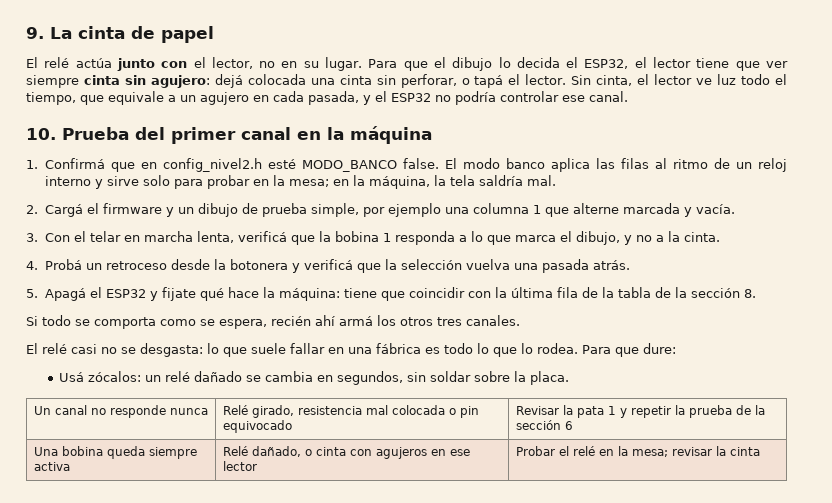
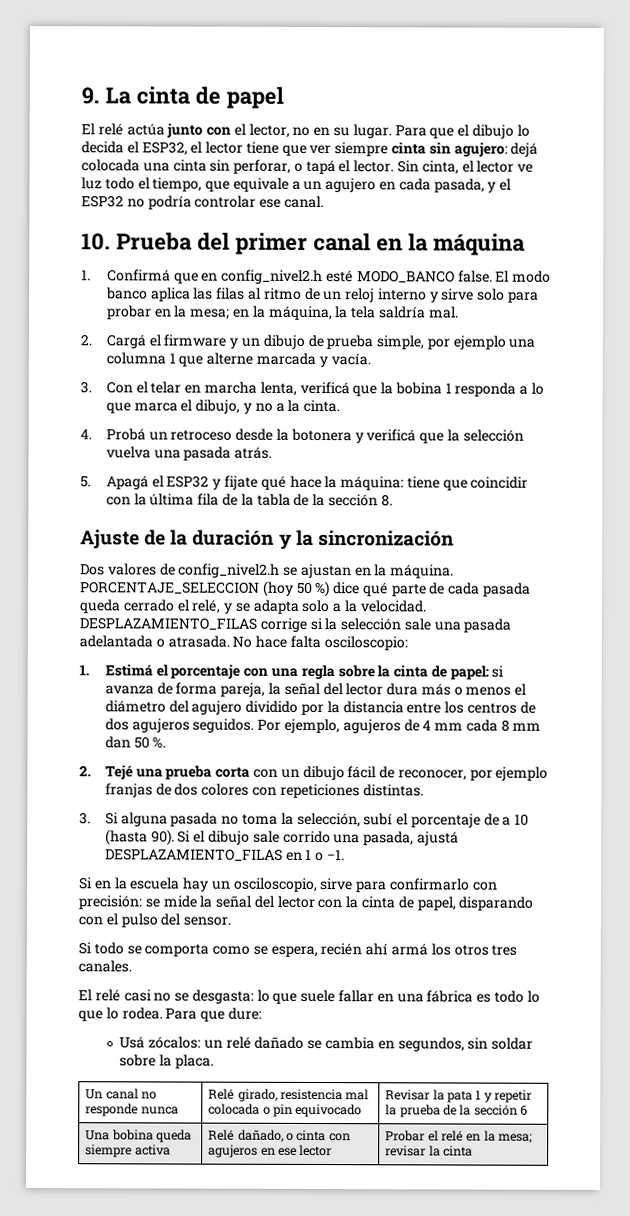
(757, 293) none -> [80,529,454,550] [80,563,455,579] [80,580,532,598] [79,599,427,614] [79,617,512,633] [79,635,408,651] [79,664,505,680] [104,682,527,697] [104,700,536,716] [104,718,542,734] [104,736,167,749] [79,765,549,781] [104,783,424,799] [79,812,530,828] [104,829,459,846] [104,848,345,862] [79,877,498,893] [78,895,534,911] [78,913,232,928] // Ajuste de la duración y la sincronización // Dos valores de config_nivel2.h se ajustan en la máquina. PORCENTAJE_SELECCION (hoy 50 %) dice qué parte de cada pasada queda cerrado el relé, y se adapta solo a la velocidad. DESPLAZAMIENTO_FILAS corrige si la selección sale una pasada adelantada o atrasada. No hace falta osciloscopio: // 1. Estimá el porcentaje con una regla sobre la cinta de papel: si avanza de forma pareja, la señal del lector dura más o menos el diámetro del agujero dividido por la distancia entre los centros de dos agujeros seguidos. Por ejemplo, agujeros de 4 mm cada 8 mm dan 50 %. // 2. Tejé una prueba corta con un dibujo fácil de reconocer, por ejemplo franjas de dos colores con repeticiones distintas. // 3. Si alguna pasada no toma la selección, subí el porcentaje de a 10 (hasta 90). Si el dibujo sale corrido una pasada, ajustá DESPLAZAMIENTO_FILAS en 1 o −1. // Si en la escuela hay un osciloscopio, sirve para confirmarlo con precisión: se mide la señal del lector con la cinta de papel, disparando con el pulso del sensor.

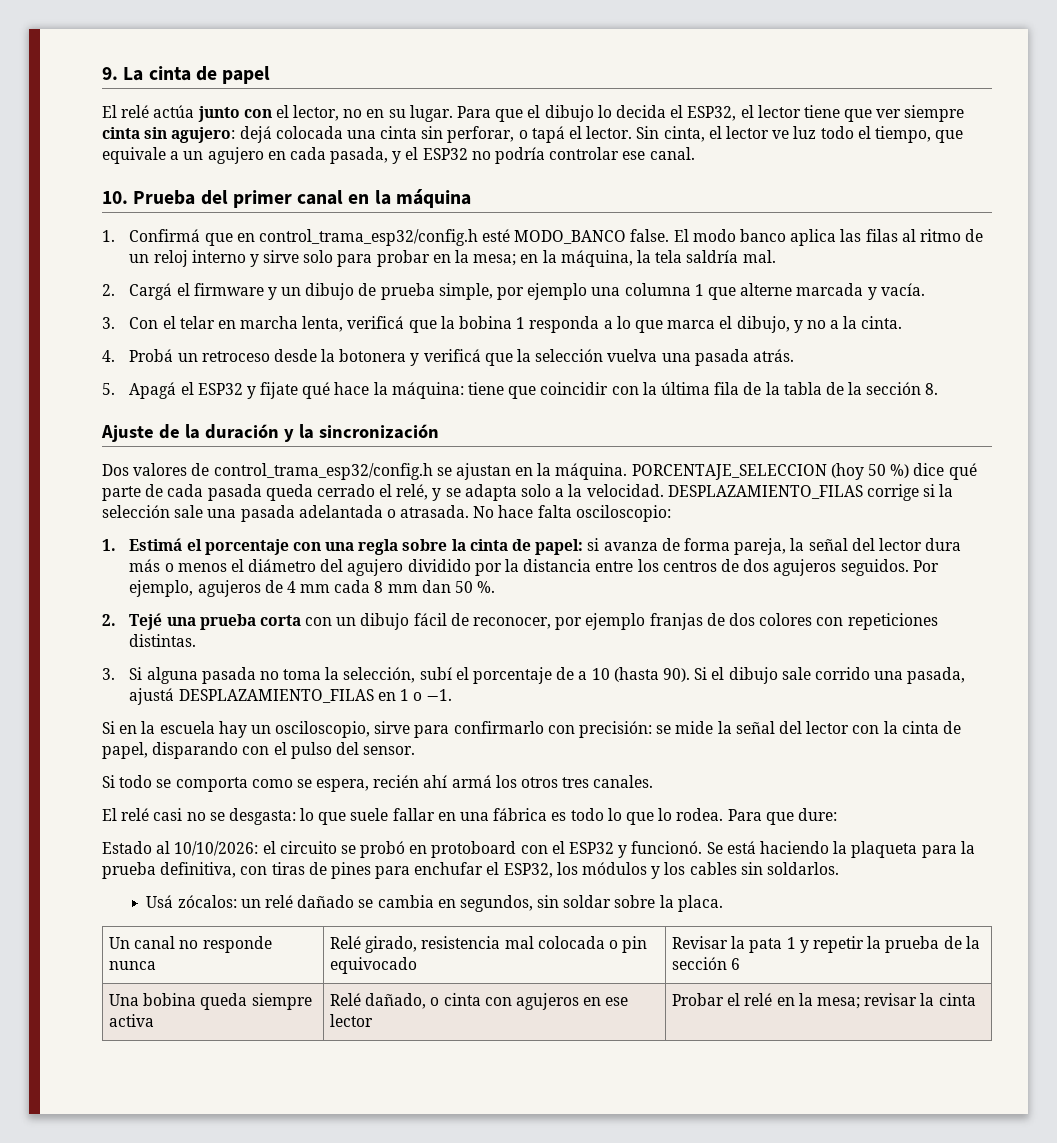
[221,269,324,285] config_nivel2.h -> [258,229,478,246] control_trama_esp32/config.h
[178,563,281,578] config_nivel2.h -> [213,463,433,480] control_trama_esp32/config.h
(262, 1013) none -> [102,841,975,858] [102,862,839,879] // Estado al 10/10/2026: el circuito se probó en protoboard con el ESP32 y funcionó. Se está haciendo la plaqueta para la prueba definitiva, con tiras de pines para enchufar el ESP32, los módulos y los cables sin soldarlos.

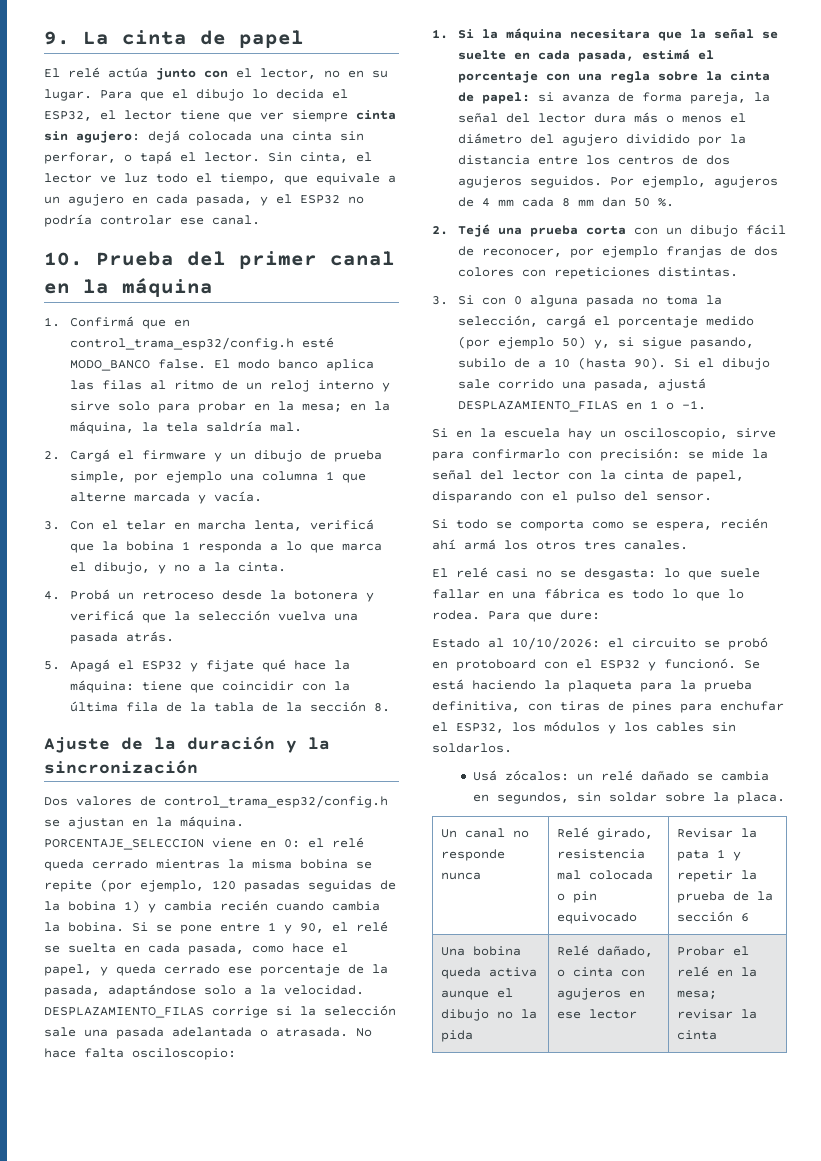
[830,463,977,480] [102,484,517,501] (hoy 50 %) dice qué parte de cada pasada queda cerrado el relé, y se adapta -> [212,837,364,848] [44,859,372,871] [44,879,396,892] [44,900,380,913] [44,921,388,934] [44,943,348,955] [44,964,388,976] [44,984,196,997] viene en 0: el relé queda cerrado mientras la misma bobina se repite (por ejemplo, 120 pasadas seguidas de la bobina 1) y cambia recién cuando cambia la bobina. Si se pone entre 1 y 90, el relé se suelta en cada pasada, como hace el papel, y queda cerrado ese porcentaje de la pasada, adaptándose
[129,538,183,551] Estimá -> [458,28,779,41] [458,49,691,62] Si la máquina necesitara que la señal se suelte en cada pasada, estimá
(143, 673) none -> [482,296,523,305] con 0
[419,667,553,684] subí el porcentaje -> [546,315,755,328] [458,336,755,349] [458,358,507,368] cargá el porcentaje medido (por ejemplo 50) y, si sigue pasando, subilo
[251,993,312,1010] siempre -> (482, 973) none
(155, 1020) none -> [441,988,514,1000] [441,1009,538,1021] [441,1030,474,1042] aunque el dibujo no la pida

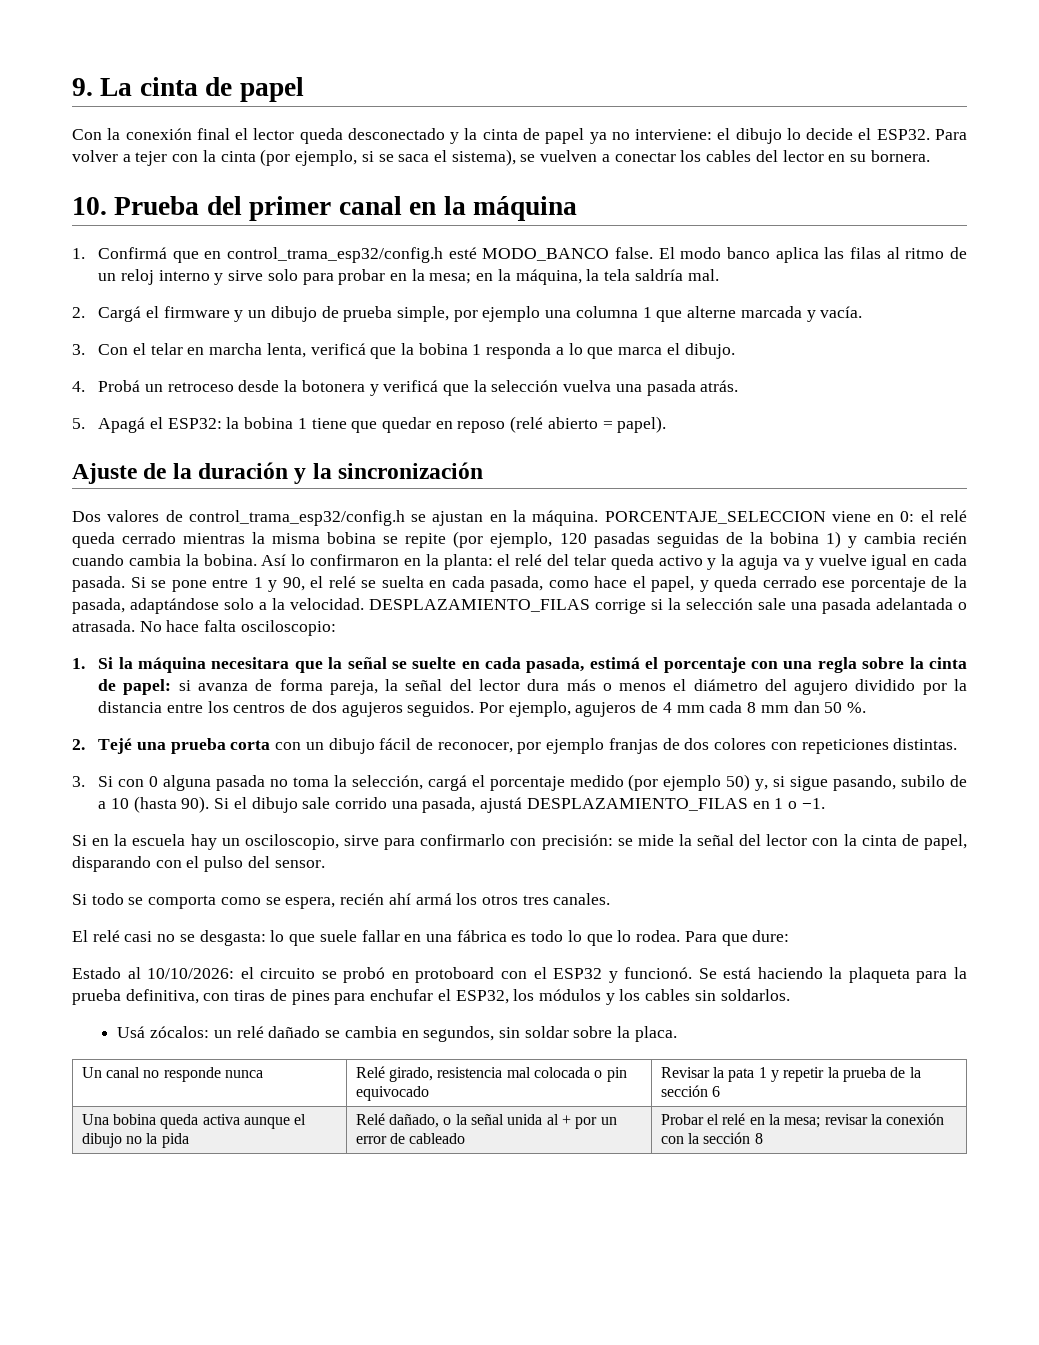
[44,67,388,80] [44,89,348,101] [44,110,396,122] [44,130,364,143] [44,151,372,164] [44,173,396,185] [44,194,364,206] [44,214,260,227] El relé actúa junto con el lector, no en su lugar. Para que el dibujo lo decida el ESP32, el lector tiene que ver siempre cinta sin agujero: dejá colocada una cinta sin perforar, o tapá el lector. Sin cinta, el lector ve luz todo el tiempo, que equivale a un agujero en cada pasada, y el ESP32 no podría controlar ese canal. -> [72,128,967,144] [72,149,930,166] Con la conexión final el lector queda desconectado y la cinta de papel ya no interviene: el dibujo lo decide el ESP32. Para volver a tejer con la cinta (por ejemplo, si se saca el sistema), se vuelven a conectar los cables del lector en su bornera.
[94,562,287,574] dibujo, y no a la cinta. -> [684,343,735,359] dibujo.
[142,659,351,672] [70,680,351,693] [70,701,391,712] ESP32 y fijate qué hace la máquina: tiene que coincidir con la última fila de la tabla de la sección 8. -> [167,416,667,433] ESP32: la bobina 1 tiene que quedar en reposo (relé abierto = papel).
(124, 927) none -> [261,554,968,570] [72,576,125,592] Así lo confirmaron en la planta: el relé del telar queda activo y la aguja va y vuelve igual en cada pasada.
[573,967,646,977] [557,988,646,1000] [557,1009,638,1019] cinta con agujeros en ese lector -> [455,1114,617,1129] [355,1133,466,1144] la señal unida al + por un error de cableado
[677,1030,718,1040] cinta -> [886,1113,945,1125] [660,1132,763,1144] conexión con la sección 8

